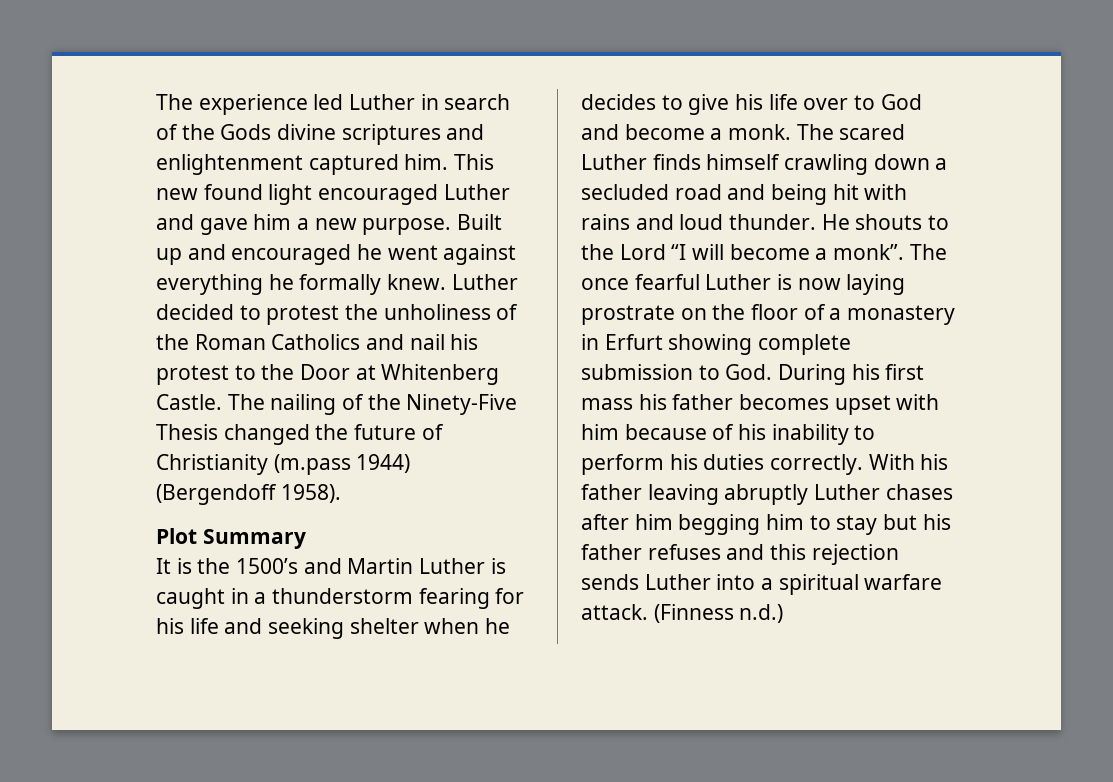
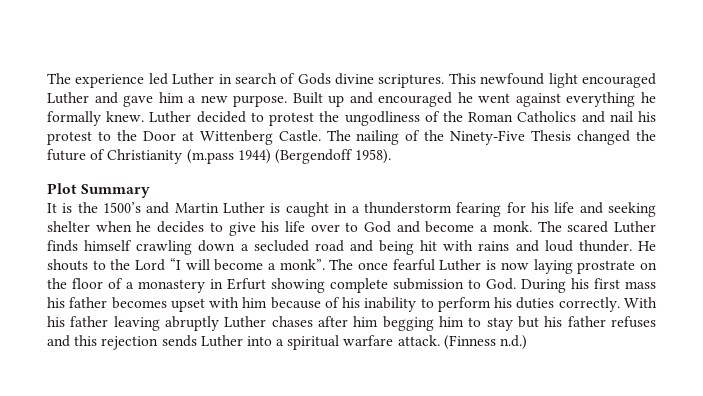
[181,124,215,140] the -> (296, 78) none
[341,124,485,145] [156,154,495,175] [156,184,263,200] scriptures and enlightenment captured him. This new found -> [378,73,545,88] scriptures. This newfound
[383,304,491,320] unholiness -> [344,111,420,126] ungodliness
[381,364,500,385] Whitenberg -> [199,130,273,145] Wittenberg

